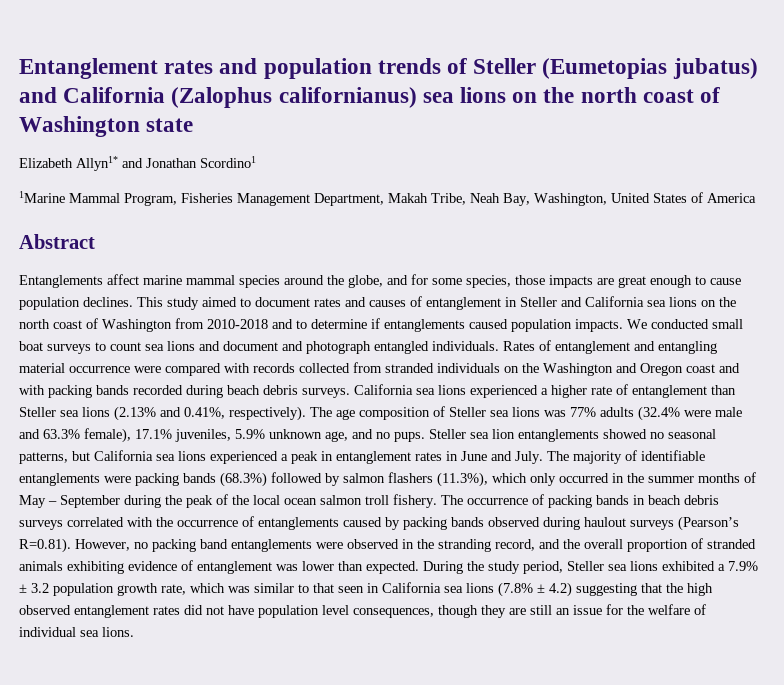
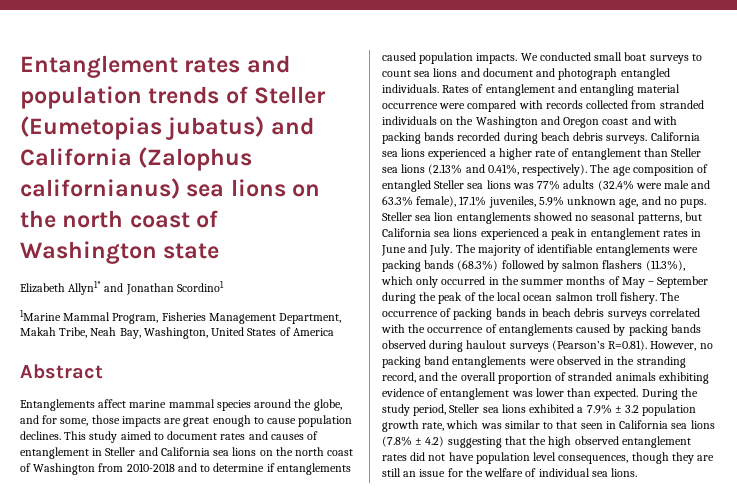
[432,275,511,288] some species, -> [60,418,89,426] some,
(445, 411) none -> [382,180,431,192] entangled

